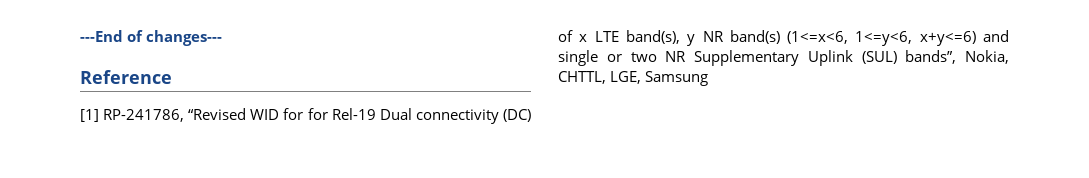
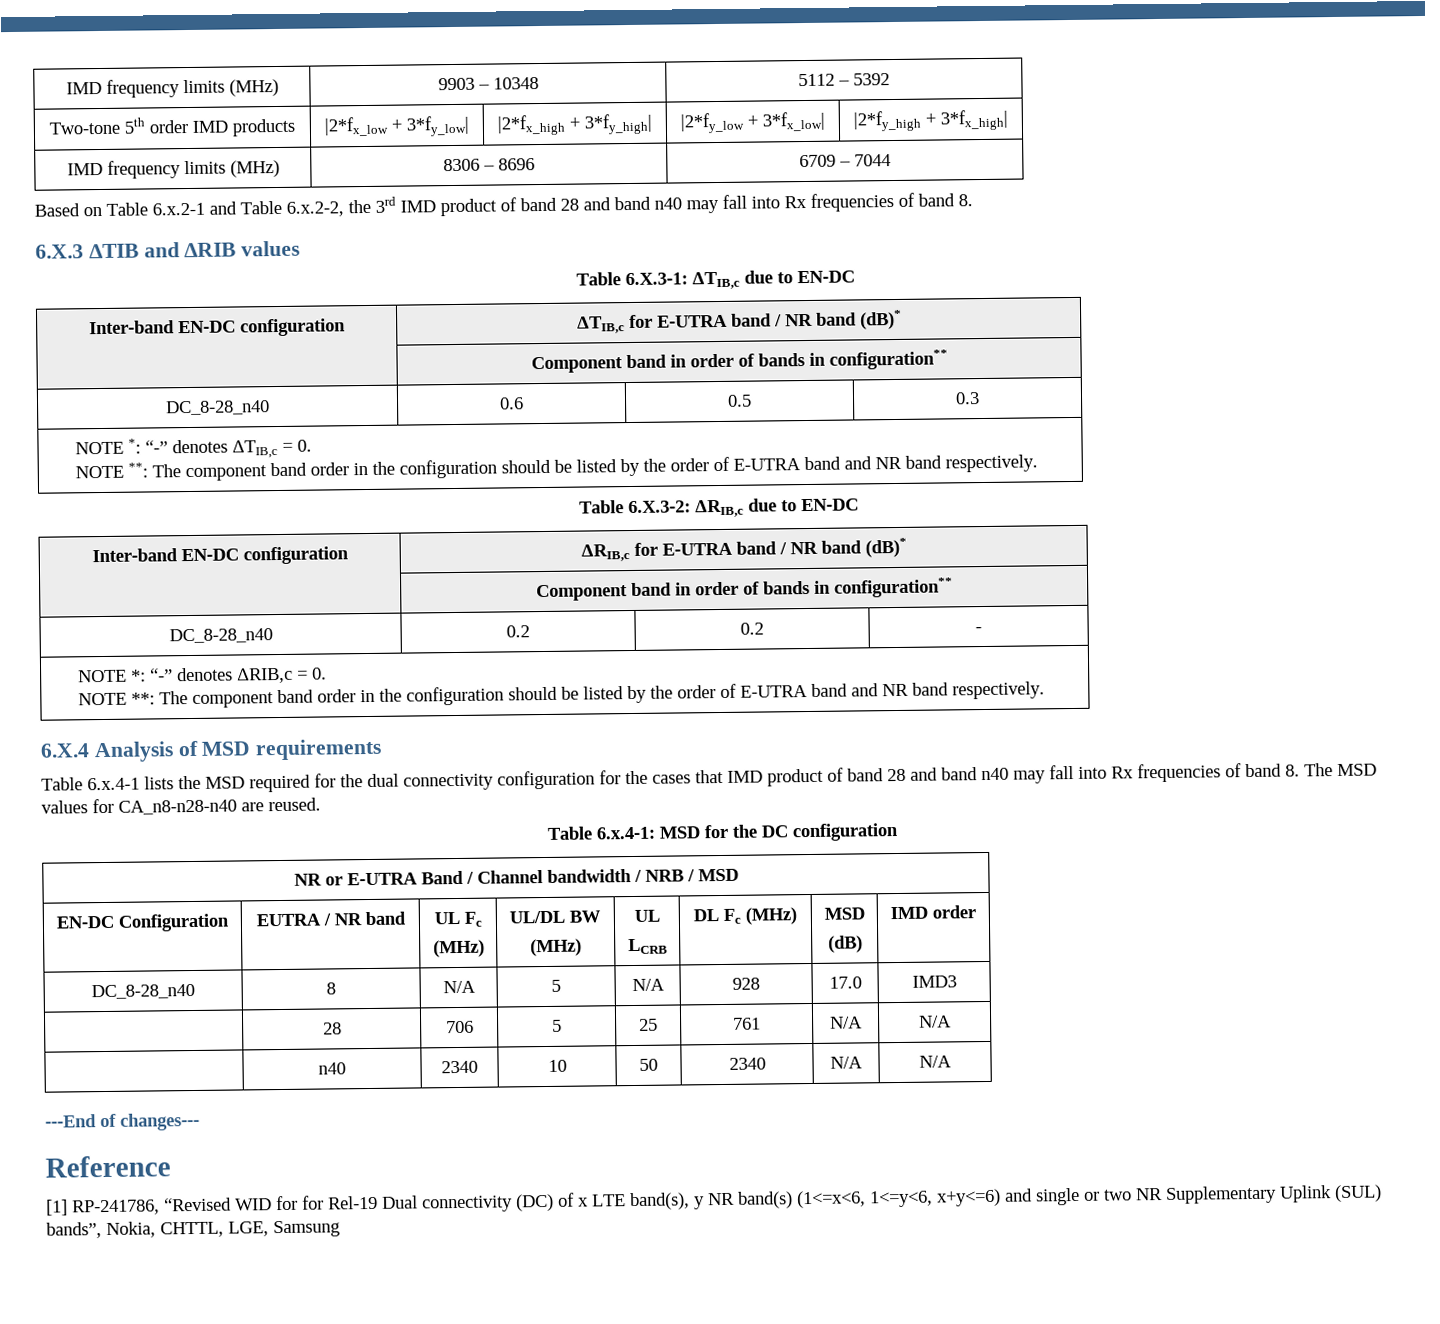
(80, 36) none -> [65,78,279,98] [437,77,539,91] [798,73,890,87] [49,117,296,137] [324,115,470,137] [497,113,653,136] [680,111,825,134] [853,109,1008,132] [66,159,280,179] [443,158,535,172] [799,154,891,168] [34,192,973,217] [35,240,301,260] [576,270,855,290] [89,318,346,337] [576,309,902,334] [530,349,948,374] [166,400,270,416] [499,397,524,410] [727,394,752,407] [955,392,980,405] [75,438,313,459] [75,454,1039,482] [578,498,859,518] [91,546,349,565] [580,537,907,562] [536,577,953,602] [168,628,273,644] [506,625,530,638] [740,622,764,635] [975,627,982,633] [78,667,328,684] [78,681,1046,708] [40,738,383,763] [41,763,1377,793] [41,797,321,815] [546,822,899,842] [293,868,739,886] [56,913,230,932] [255,911,406,927] [433,911,482,927] [432,939,485,958] [509,910,601,924] [530,938,582,957] [633,909,660,922] [627,938,668,955] [693,907,797,925] [823,907,865,920] [827,935,863,953] [890,905,976,920] [91,983,195,1000] [326,982,336,995] [442,980,476,994] [551,979,561,992] [631,978,665,992] [732,977,760,990] [828,976,862,989] [911,975,957,988] [322,1022,342,1035] [445,1020,474,1034] [552,1019,562,1032] [639,1018,658,1031] [733,1017,761,1030] [830,1016,863,1029] [919,1015,952,1028] [318,1062,346,1075] [441,1060,478,1074] [547,1059,567,1072] [639,1058,658,1071] [728,1057,766,1070] [830,1056,863,1069] [919,1055,952,1068] IMD frequency limits (MHz) | 9903 – 10348 | 5112 – 5392 // Two-tone 5th order IMD products | |2*fx_low + 3*fy_low| | |2*fx_high + 3*fy_high| | |2*fy_low + 3*fx_low| | |2*fy_high + 3*fx_high| // IMD frequency limits (MHz) | 8306 – 8696 | 6709 – 7044 // Based on Table 6.x.2-1 and Table 6.x.2-2, the 3rd IMD product of band 28 and band n40 may fall into Rx frequencies of band 8. // 6.X.3 ∆TIB and ∆RIB values // Table 6.X.3-1: ΔTIB,c due to EN-DC // Inter-band EN-DC configuration | ΔTIB,c for E-UTRA band / NR band (dB)* // | Component band in order of bands in configuration** // DC_8-28_n40 | 0.6 | 0.5 | 0.3 // NOTE *: “-” denotes ΔTIB,c = 0. // NOTE **: The component band order in the configuration should be listed by the order of E-UTRA band and NR band respectively. // Table 6.X.3-2: ΔRIB,c due to EN-DC // Inter-band EN-DC configuration | ΔRIB,c for E-UTRA band / NR band (dB)* // | Component band in order of bands in configuration** // DC_8-28_n40 | 0.2 | 0.2 | - // NOTE *: “-” denotes ΔRIB,c = 0. // NOTE **: The component band order in the configuration should be listed by the order of E-UTRA band and NR band respectively. // 6.X.4 Analysis of MSD requirements // Table 6.x.4-1 lists the MSD required for the dual connectivity configuration for the cases that IMD product of band 28 and band n40 may fall into Rx frequencies of band 8. The MSD values for CA_n8-n28-n40 are reused. // Table 6.x.4-1: MSD for the DC configuration // NR or E-UTRA Band / Channel bandwidth / NRB / MSD // EN-DC Configuration | EUTRA / NR band | UL Fc // (MHz) | UL/DL BW // (MHz) | UL // LCRB | DL Fc (MHz) | MSD // (dB) | IMD order // DC_8-28_n40 | 8 | N/A | 5 | N/A | 928 | 17.0 | IMD3 // | 28 | 706 | 5 | 25 | 761 | N/A | N/A // | n40 | 2340 | 10 | 50 | 2340 | N/A | N/A //

